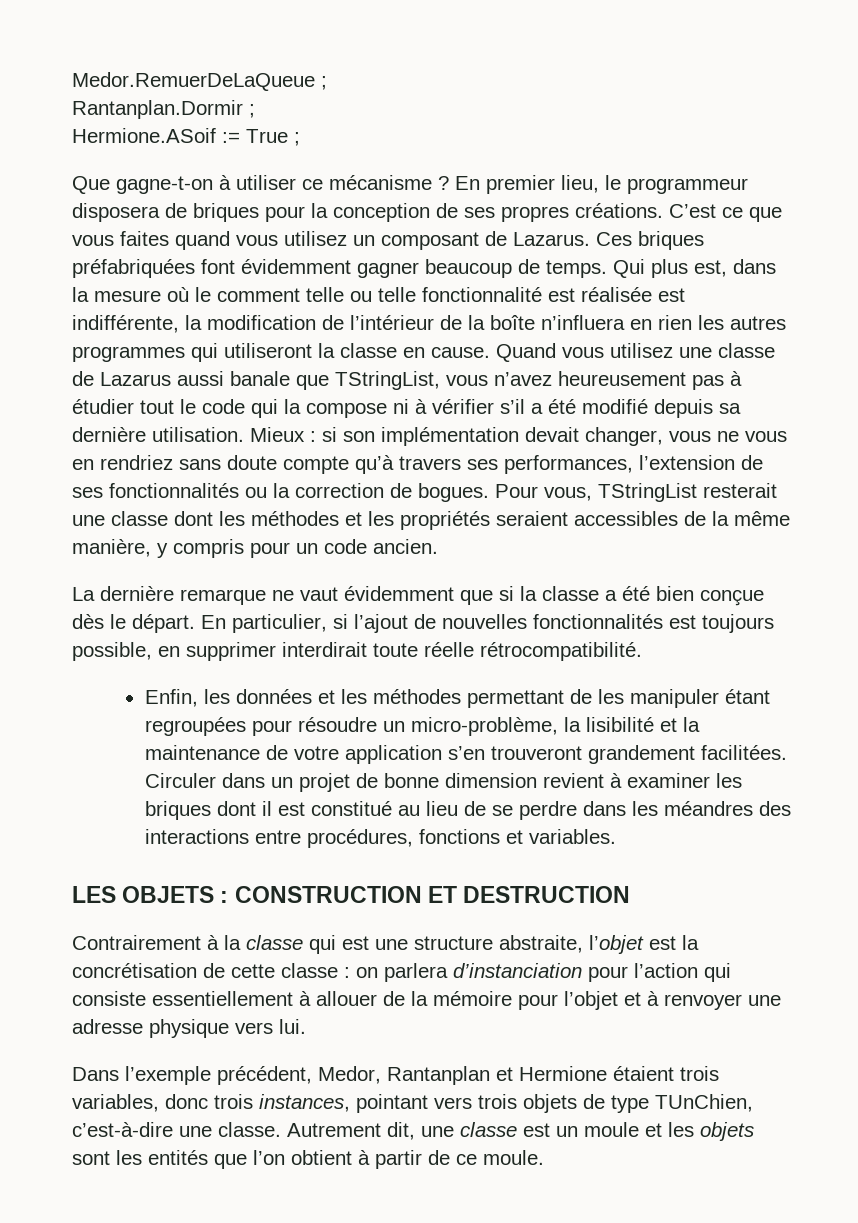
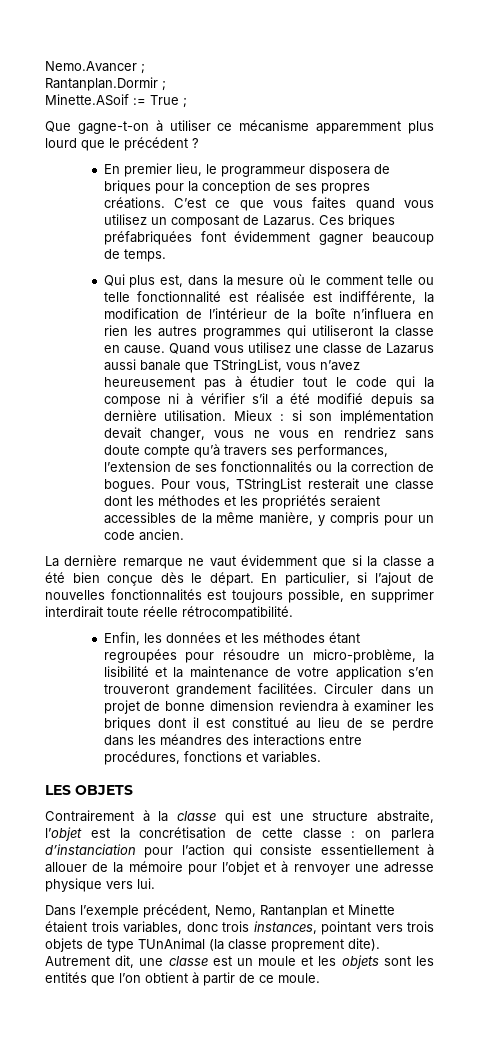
[72,72,315,91] Medor.RemuerDeLaQueue -> [45,61,137,72] Nemo.Avancer
[72,128,216,143] Hermione.ASoif -> [45,94,129,106] Minette.ASoif
(432, 182) none -> [316,121,434,134] [45,137,188,151] apparemment plus lourd que le précédent
(449, 183) none -> (199, 143) //
(607, 269) none -> (166, 255) //
[466,689,719,708] permettant de les manipuler -> (325, 637) none
[542,773,604,788] revient -> [278,700,338,712] reviendra
[220,886,631,903] : CONSTRUCTION ET DESTRUCTION -> (133, 790) none
[318,1066,381,1084] Medor, -> [215,905,256,917] Nemo,
[519,1066,607,1081] Hermione -> [348,904,395,915] Minette
[655,1094,753,1112] [72,1122,281,1137] TUnChien, c’est-à-dire une classe. -> [138,938,380,952] TUnAnimal (la classe proprement dite).

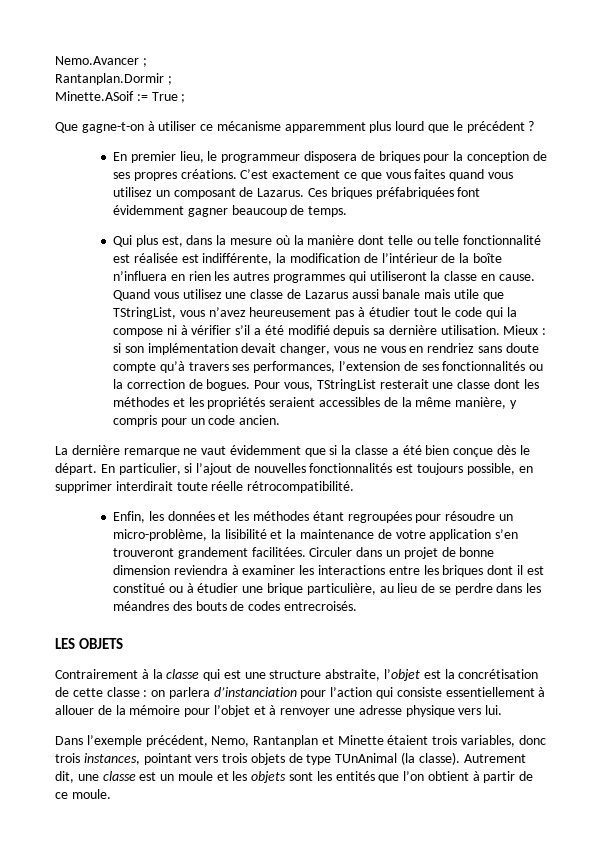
(207, 203) none -> [272,170,341,179] exactement
[309,275,383,285] le comment -> [293,235,385,245] la manière dont
(181, 365) none -> [424,289,479,299] mais utile
(435, 706) none -> [318,565,439,575] interactions entre les
(289, 722) none -> [168,583,376,595] ou à étudier une brique particulière,
[252,734,362,746] [103,751,321,765] interactions entre procédures, fonctions et variables. -> [195,601,358,611] bouts de codes entrecroisés.
[228,938,380,952] classe proprement dite). -> [418,752,460,765] classe).

